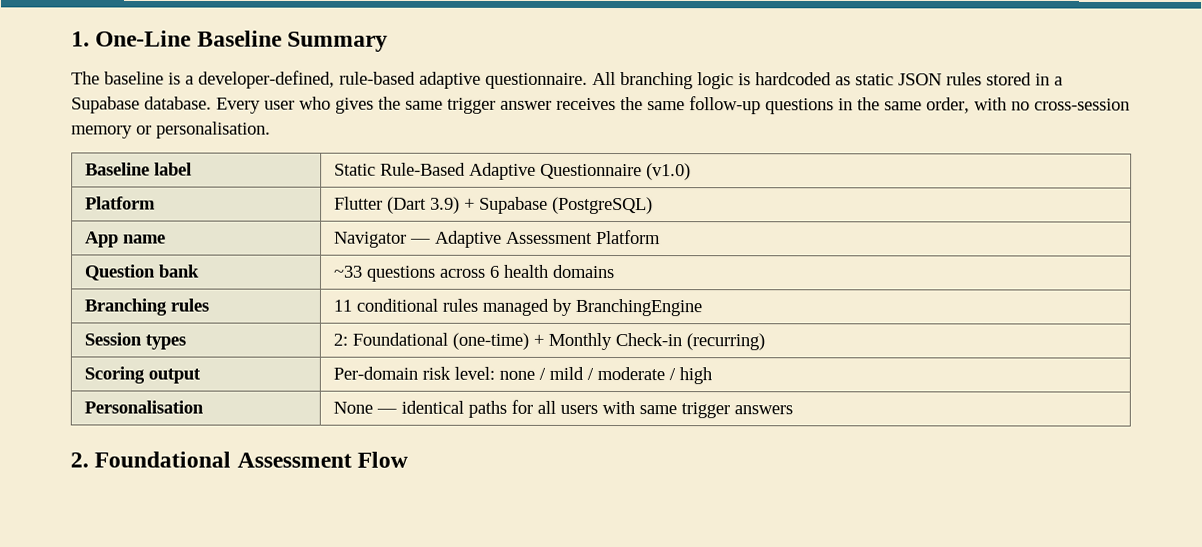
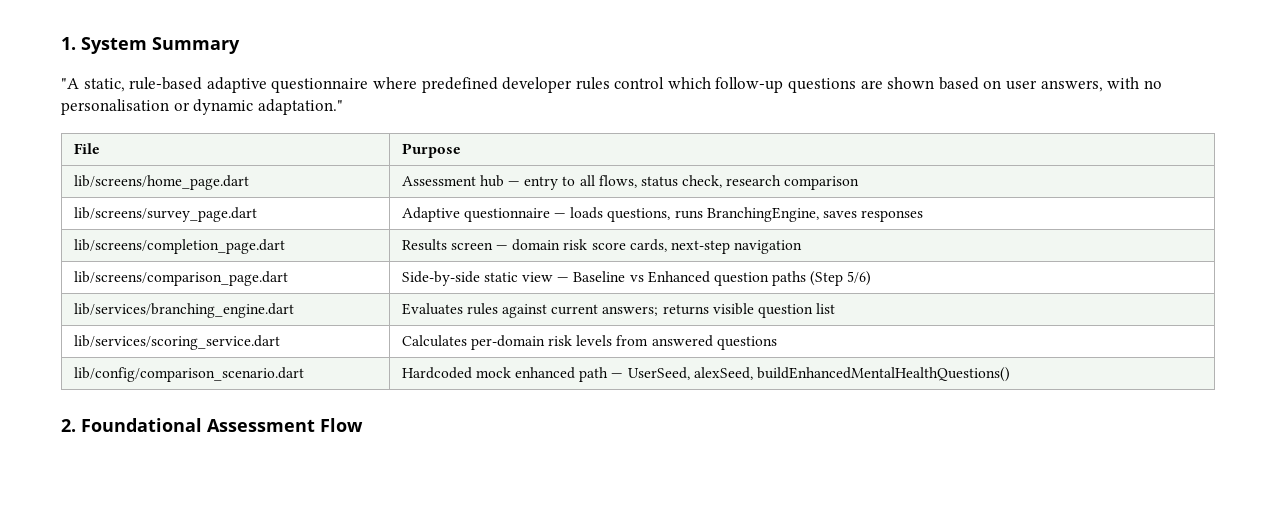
[95,30,282,47] One-Line Baseline -> [81,37,147,54] System
[71,70,1063,90] [71,96,1130,115] [71,121,271,139] [85,162,193,176] [334,162,692,181] [85,196,157,210] [334,196,654,215] [85,231,167,248] [334,229,662,248] [84,264,201,281] [333,264,616,282] [84,298,210,316] [333,298,703,317] [84,332,187,350] [333,332,766,351] [84,366,202,384] [333,366,713,385] [84,400,205,414] [333,399,794,419] The baseline is a developer-defined, rule-based adaptive questionnaire. All branching logic is hardcoded as static JSON rules stored in a Supabase database. Every user who gives the same trigger answer receives the same follow-up questions in the same order, with no cross-session memory or personalisation. // Baseline label | Static Rule-Based Adaptive Questionnaire (v1.0) // Platform | Flutter (Dart 3.9) + Supabase (PostgreSQL) // App name | Navigator — Adaptive Assessment Platform // Question bank | ~33 questions across 6 health domains // Branching rules | 11 conditional rules managed by BranchingEngine // Session types | 2: Foundational (one-time) + Monthly Check-in (recurring) // Scoring output | Per-domain risk level: none / mild / moderate / high // Personalisation | None — identical paths for all users with same trigger answers -> [61,77,1162,93] [61,99,343,115] [73,143,100,154] [401,143,461,158] [73,175,249,190] [401,175,860,190] [73,207,257,222] [401,207,924,222] [73,239,285,254] [401,239,803,254] [73,271,288,286] [401,271,872,286] [73,303,294,318] [401,303,836,318] [73,335,280,350] [401,335,777,350] [73,367,304,382] [401,367,1010,382] "A static, rule-based adaptive questionnaire where predefined developer rules control which follow-up questions are shown based on user answers, with no personalisation or dynamic adaptation." // File | Purpose // lib/screens/home_page.dart | Assessment hub — entry to all flows, status check, research comparison // lib/screens/survey_page.dart | Adaptive questionnaire — loads questions, runs BranchingEngine, saves responses // lib/screens/completion_page.dart | Results screen — domain risk score cards, next-step navigation // lib/screens/comparison_page.dart | Side-by-side static view — Baseline vs Enhanced question paths (Step 5/6) // lib/services/branching_engine.dart | Evaluates rules against current answers; returns visible question list // lib/services/scoring_service.dart | Calculates per-domain risk levels from answered questions // lib/config/comparison_scenario.dart | Hardcoded mock enhanced path — UserSeed, alexSeed, buildEnhancedMentalHealthQuestions()

